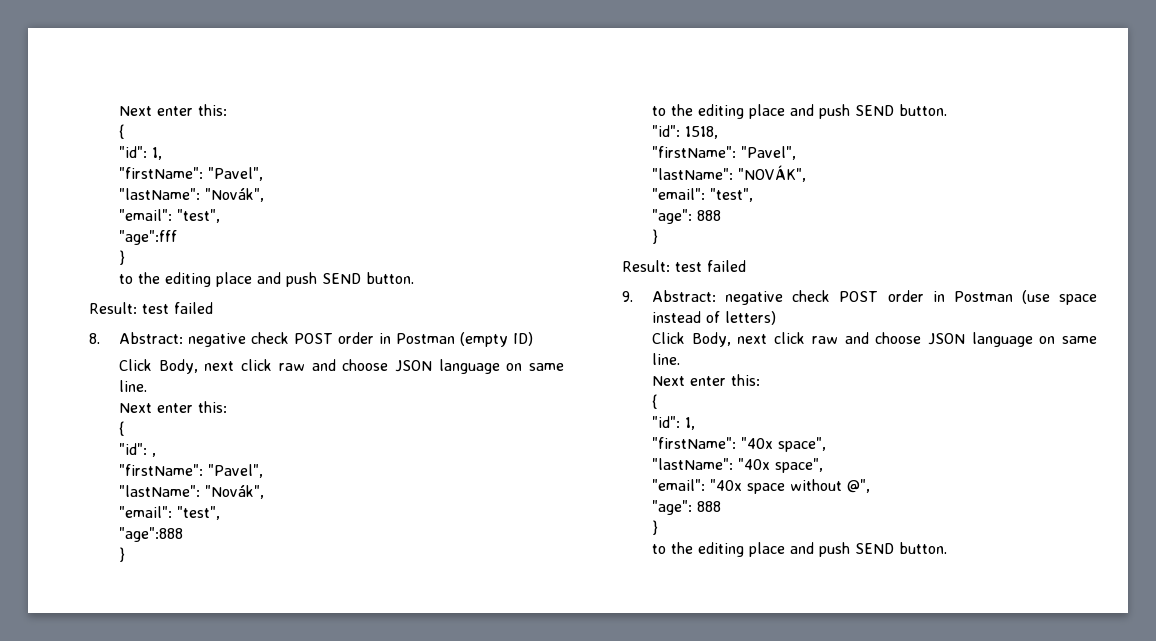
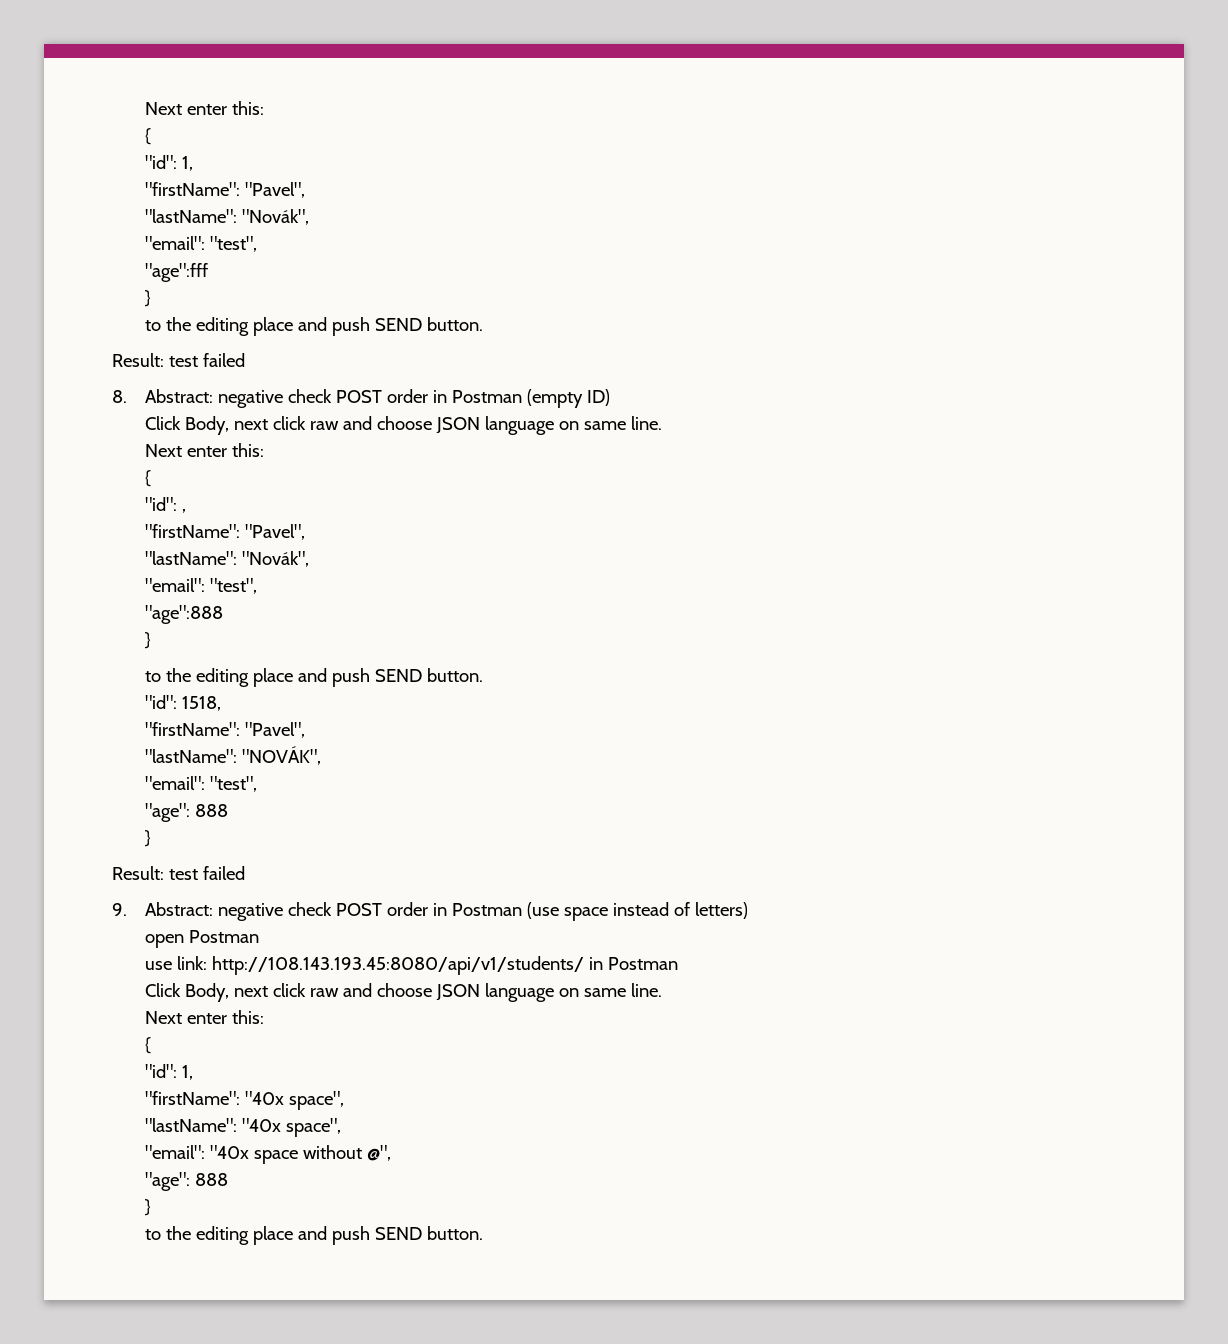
(777, 318) none -> [145,930,260,948] [145,956,679,975] // open Postman // use link: http://108.143.193.45:8080/api/v1/students/ in Postman

